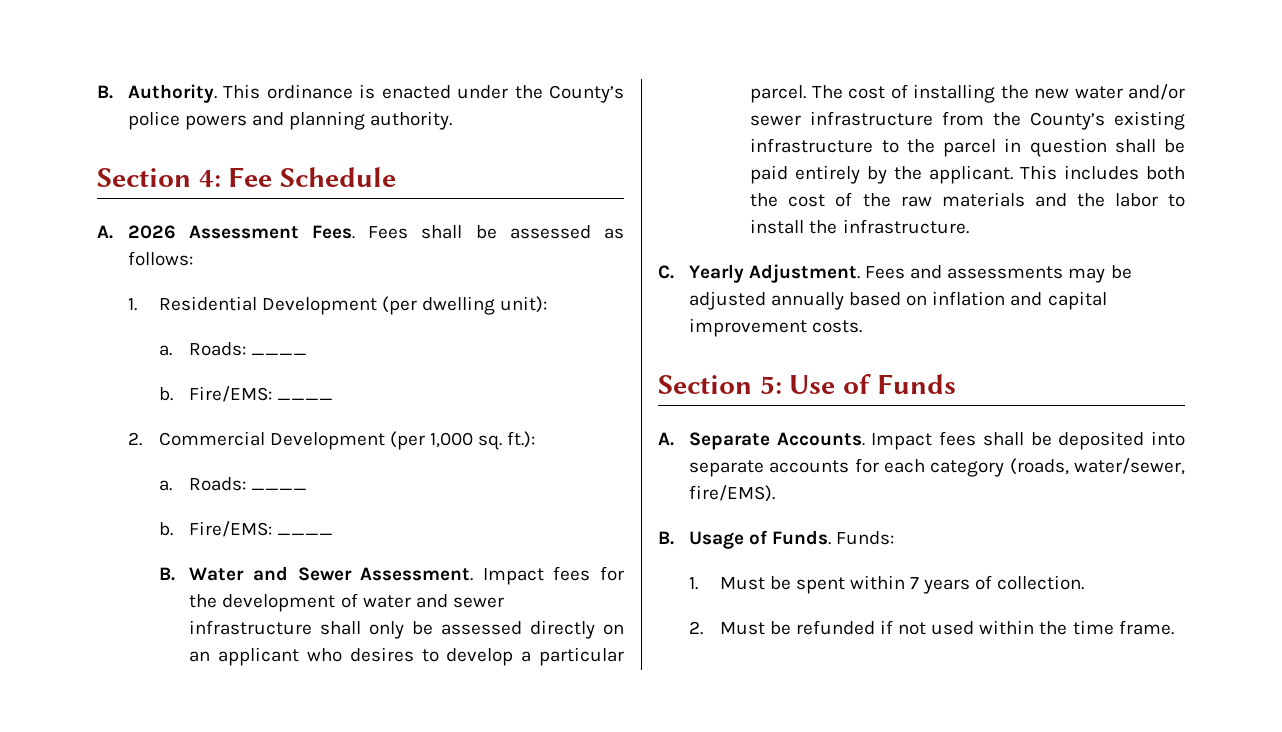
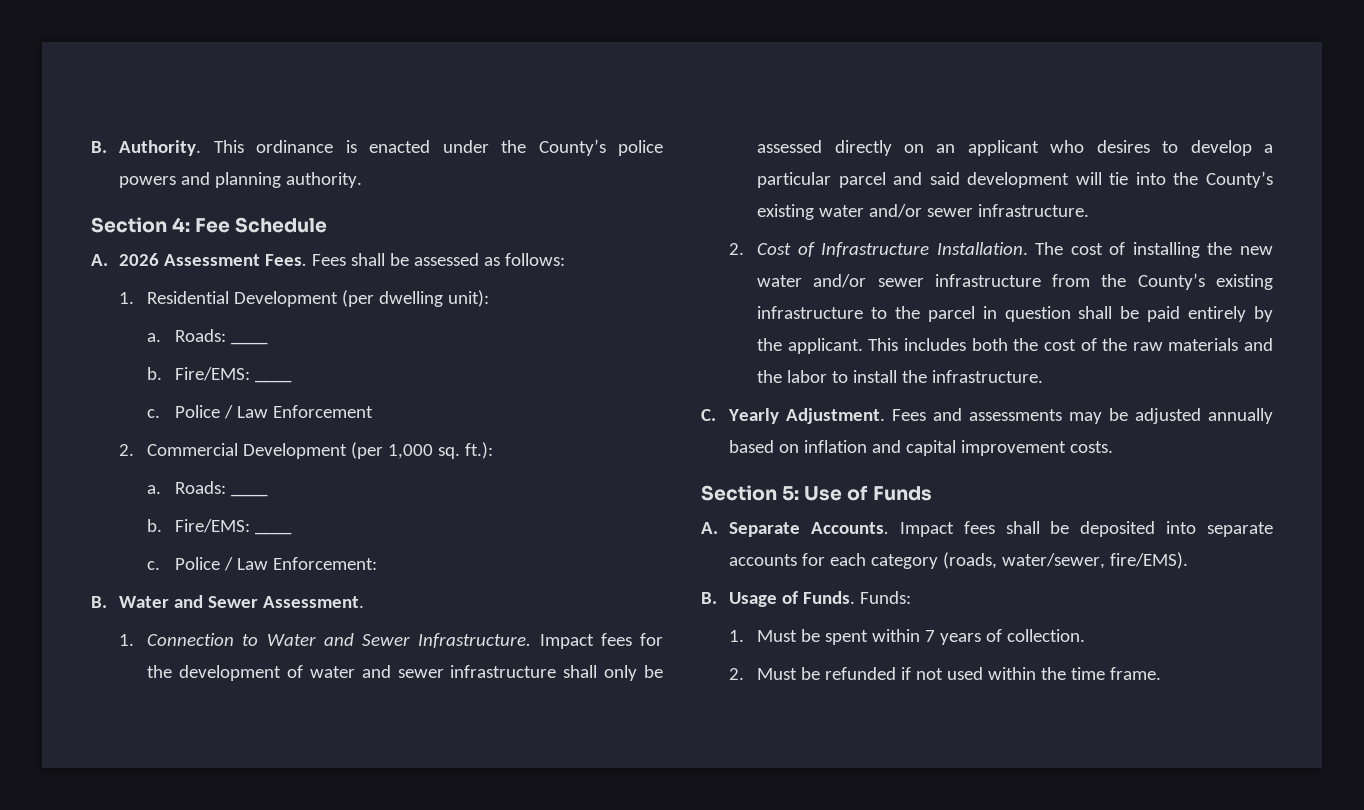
(334, 399) none -> [147,405,374,419] // c. Police / Law Enforcement
[158,566,474,581] B. Water and Sewer Assessment. -> [147,557,378,571] [91,595,365,608] [119,633,532,648] c. Police / Law Enforcement: // B. Water and Sewer Assessment. // 1. Connection to Water and Sewer Infrastructure.
[750,85,807,103] parcel. -> [838,171,1273,188] [757,204,1090,220] [729,242,1028,257] parcel and said development will tie into the County’s existing water and/or sewer infrastructure. // 2. Cost of Infrastructure Installation.

